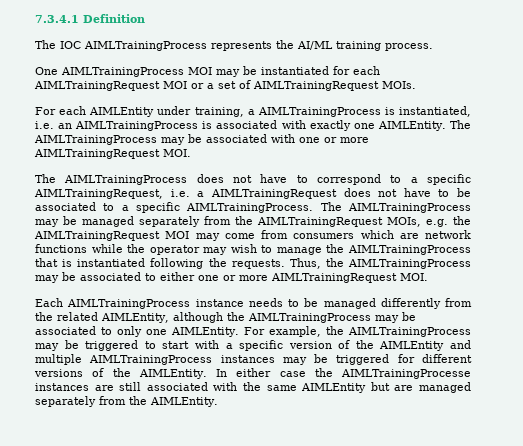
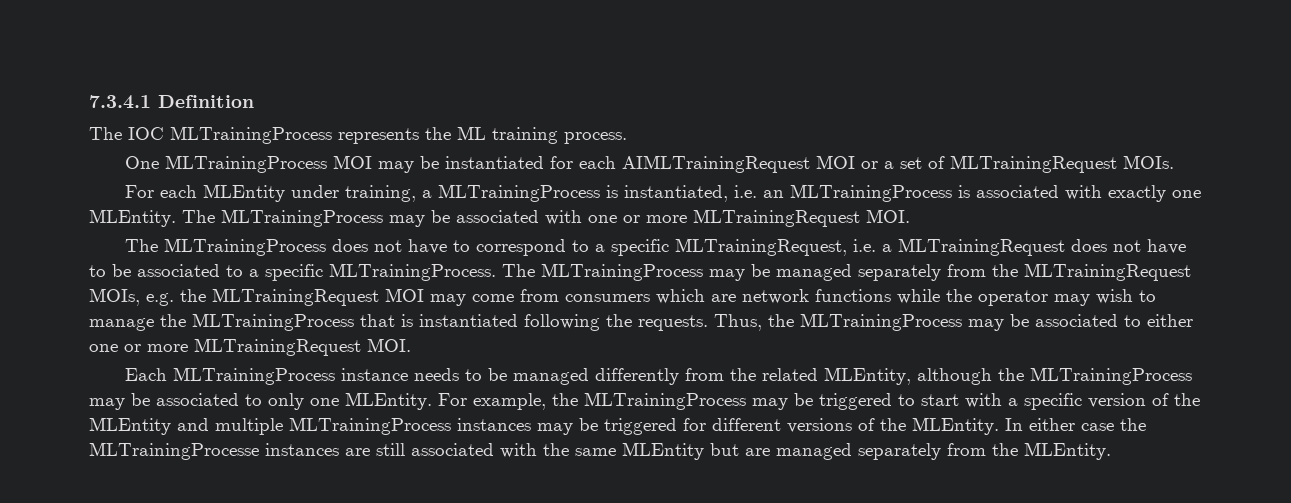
[84,41,207,51] AIMLTrainingProcess -> [170,126,332,144] MLTrainingProcess
[297,41,333,50] AI/ML -> [457,126,486,140] ML
[61,67,184,77] AIMLTrainingProcess -> [164,155,327,173] MLTrainingProcess
[253,81,379,91] AIMLTrainingRequest -> [949,155,1117,173] MLTrainingRequest
[89,107,155,117] AIMLEntity -> [202,184,285,202] MLEntity
[257,107,381,117] AIMLTrainingProcess -> [437,184,600,202] MLTrainingProcess
[75,121,199,131] AIMLTrainingProcess -> [789,184,952,202] MLTrainingProcess
[377,120,472,131] [34,135,157,145] AIMLEntity. The AIMLTrainingProcess -> [89,209,383,227] MLEntity. The MLTrainingProcess
[34,149,160,159] AIMLTrainingRequest -> [693,209,860,227] MLTrainingRequest
[64,175,188,185] AIMLTrainingProcess -> [163,238,326,256] MLTrainingProcess
[34,189,163,199] AIMLTrainingRequest, -> [674,238,847,256] MLTrainingRequest,
[210,189,337,199] AIMLTrainingRequest -> [897,238,1065,256] MLTrainingRequest
[186,202,471,213] AIMLTrainingProcess. The AIMLTrainingProcess -> [329,263,703,281] MLTrainingProcess. The MLTrainingProcess
[257,217,383,227] AIMLTrainingRequest -> [1024,263,1191,281] MLTrainingRequest
[34,231,160,241] AIMLTrainingRequest -> [212,288,379,306] MLTrainingRequest
[347,245,471,255] AIMLTrainingProcess -> [192,313,354,331] MLTrainingProcess
[348,259,471,269] AIMLTrainingProcess -> [800,313,962,331] MLTrainingProcess
[271,273,397,283] AIMLTrainingRequest -> [194,338,361,356] MLTrainingRequest
[67,299,191,309] AIMLTrainingProcess -> [172,367,335,385] MLTrainingProcess
[101,313,169,323] AIMLEntity, -> [823,367,911,385] MLEntity,
[247,313,371,323] AIMLTrainingProcess -> [1029,367,1192,385] MLTrainingProcess
[171,327,240,337] AIMLEntity. -> [345,392,432,410] MLEntity.
[348,327,471,337] AIMLTrainingProcess -> [584,392,746,410] MLTrainingProcess
[379,341,445,351] AIMLEntity -> [89,417,171,435] MLEntity
[89,355,213,365] AIMLTrainingProcess -> [289,417,451,435] MLTrainingProcess
[138,369,207,379] AIMLEntity. -> [912,417,999,435] MLEntity.
[341,369,471,379] AIMLTrainingProcesse -> [89,442,259,460] MLTrainingProcesse
[301,383,367,393] AIMLEntity -> [622,442,704,460] MLEntity
[150,397,218,407] AIMLEntity. -> [1024,442,1111,460] MLEntity.

